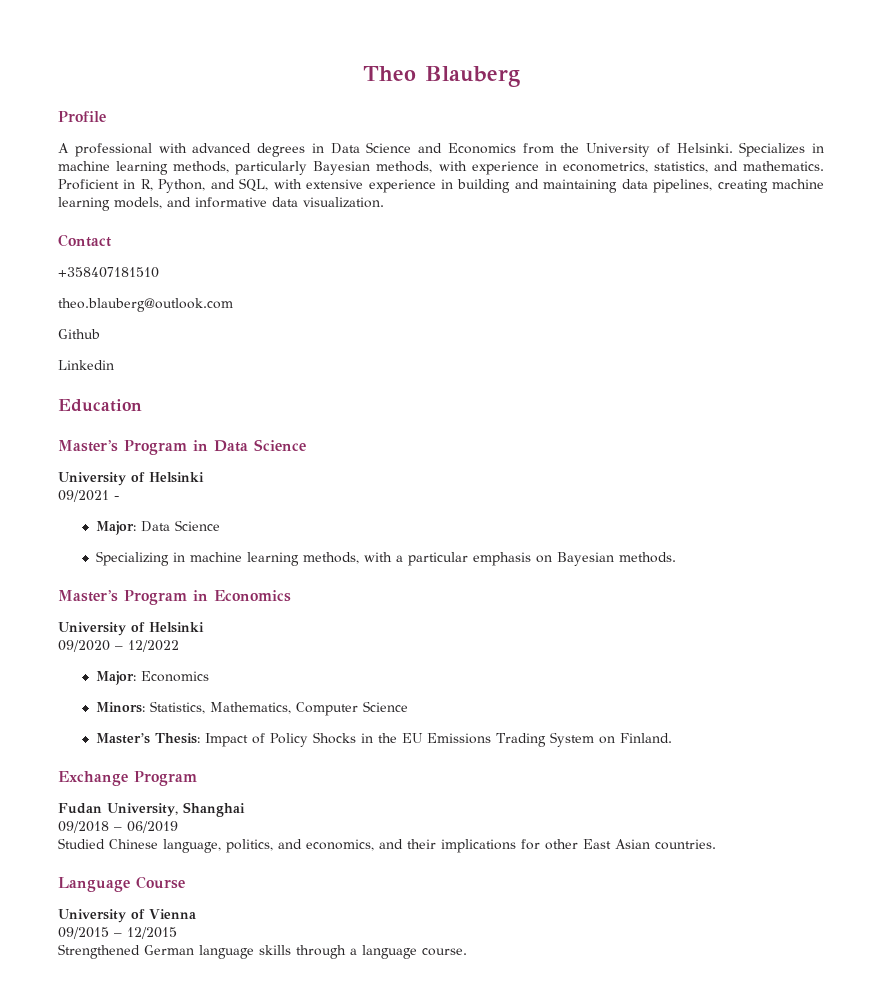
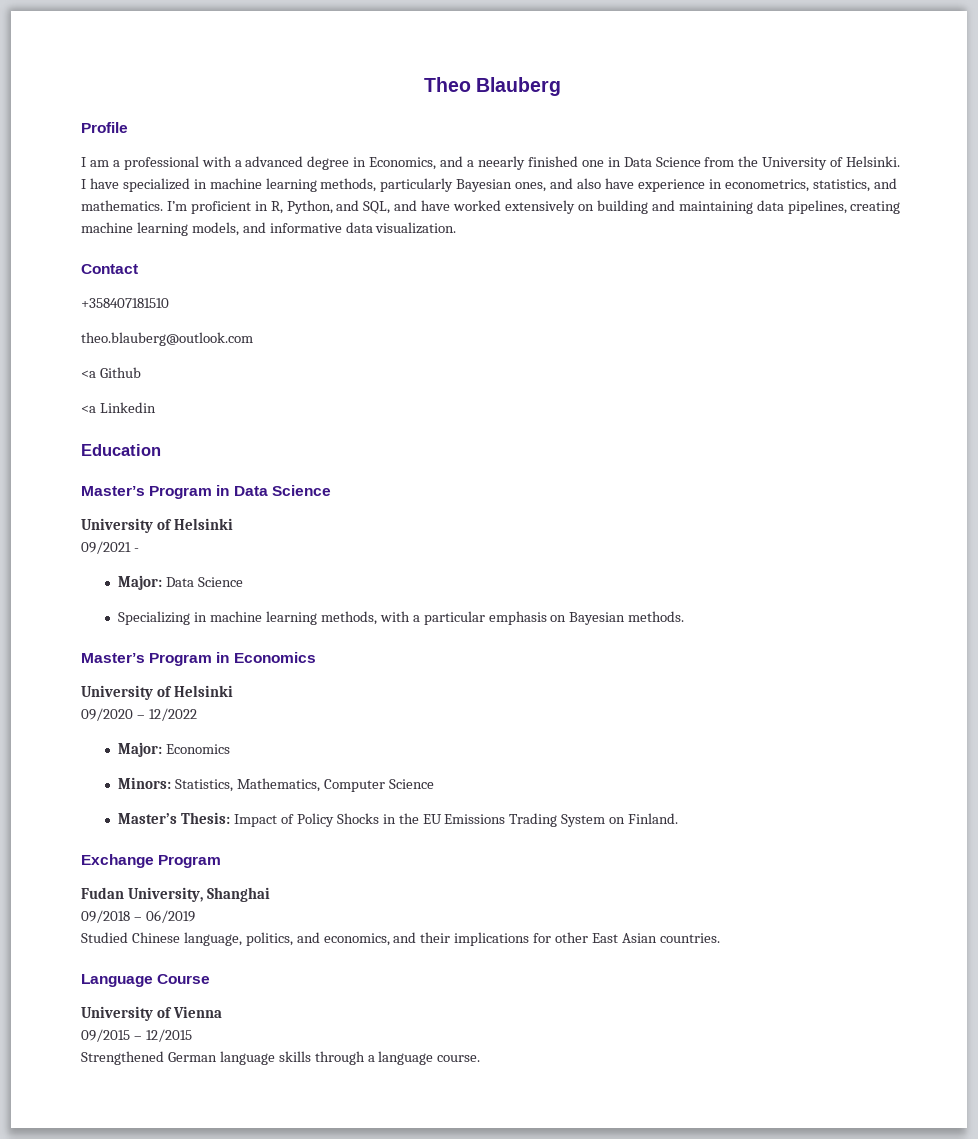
[58,142,516,157] A professional with advanced degrees in Data Science and Economics -> [81,156,701,170] I am a professional with a advanced degree in Economics, and a neearly finished one in Data Science
[739,142,806,157] Specializes -> [81,178,190,192] I have specialized
[376,161,467,173] methods, with -> [515,178,634,192] ones, and also have
[58,179,119,190] Proficient -> [166,201,251,214] I’m proficient
[273,179,453,193] with extensive experience in -> [394,200,594,214] and have worked extensively on
(233, 305) none -> [81,370,96,378] <a
(100, 334) none -> [81,405,96,413] <a

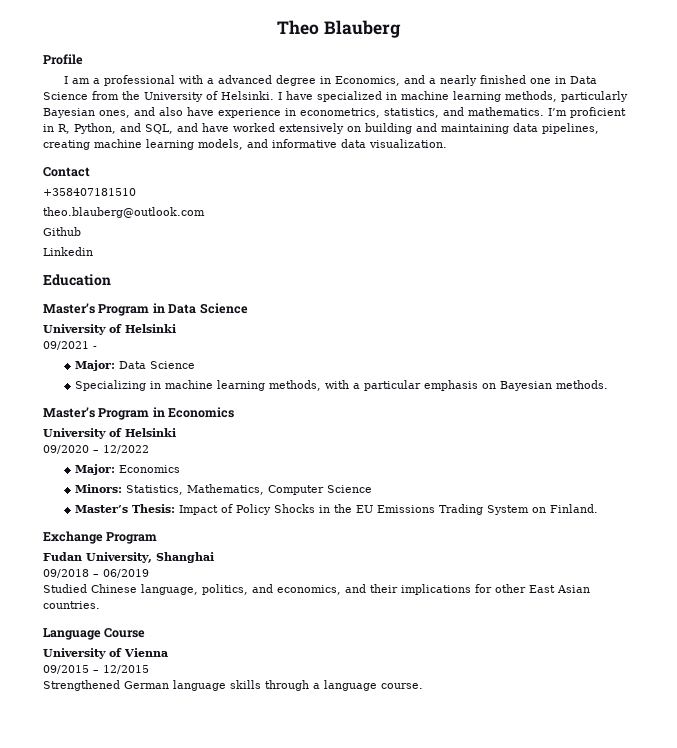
[477,156,525,170] neearly -> [440,75,478,86] nearly
[81,370,96,378] <a -> (205, 212) none
[81,405,96,413] <a -> (81, 231) none

